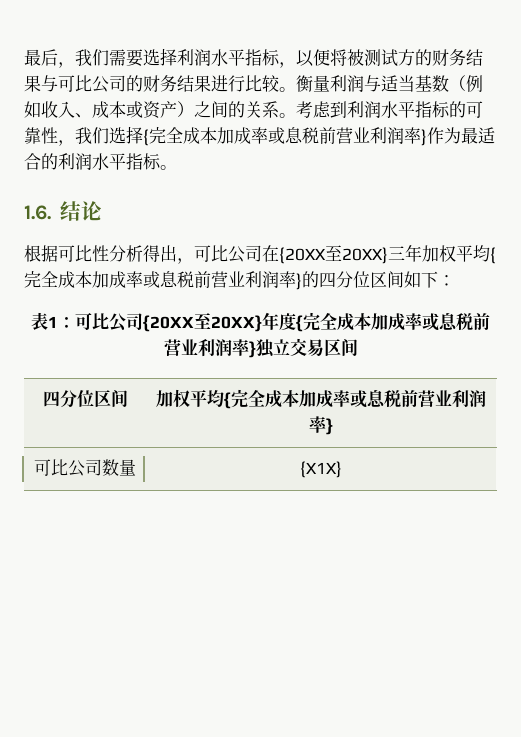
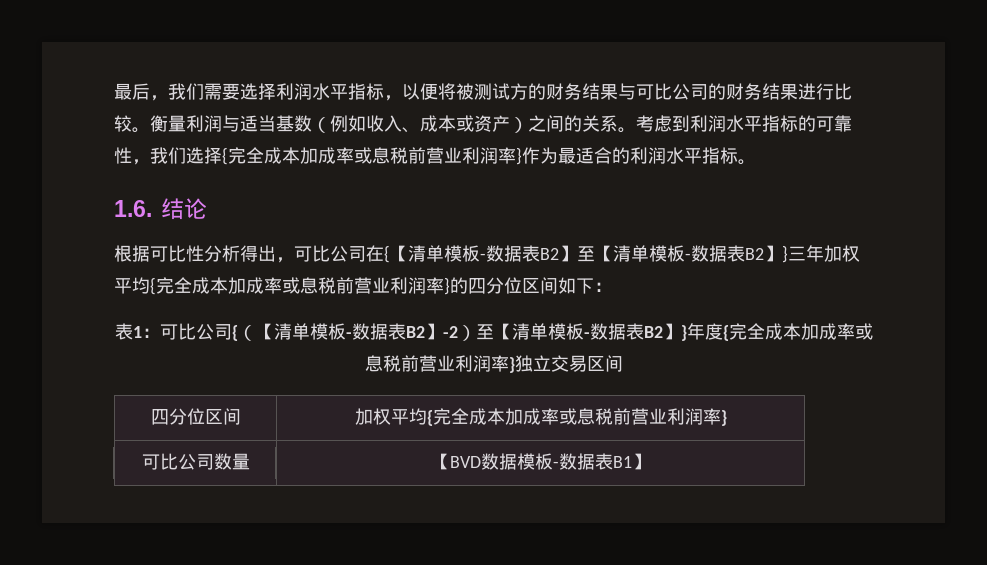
[279,245,388,264] {20XX至20XX} -> [384,245,788,263] {【清单模板-数据表B2】至【清单模板-数据表B2】}
[143,313,262,332] {20XX至20XX} -> [231,323,687,341] {（【清单模板-数据表B2】-2）至【清单模板-数据表B2】}
[300,461,343,478] {X1X} -> [431,453,650,470] 【BVD数据模板-数据表B1】

